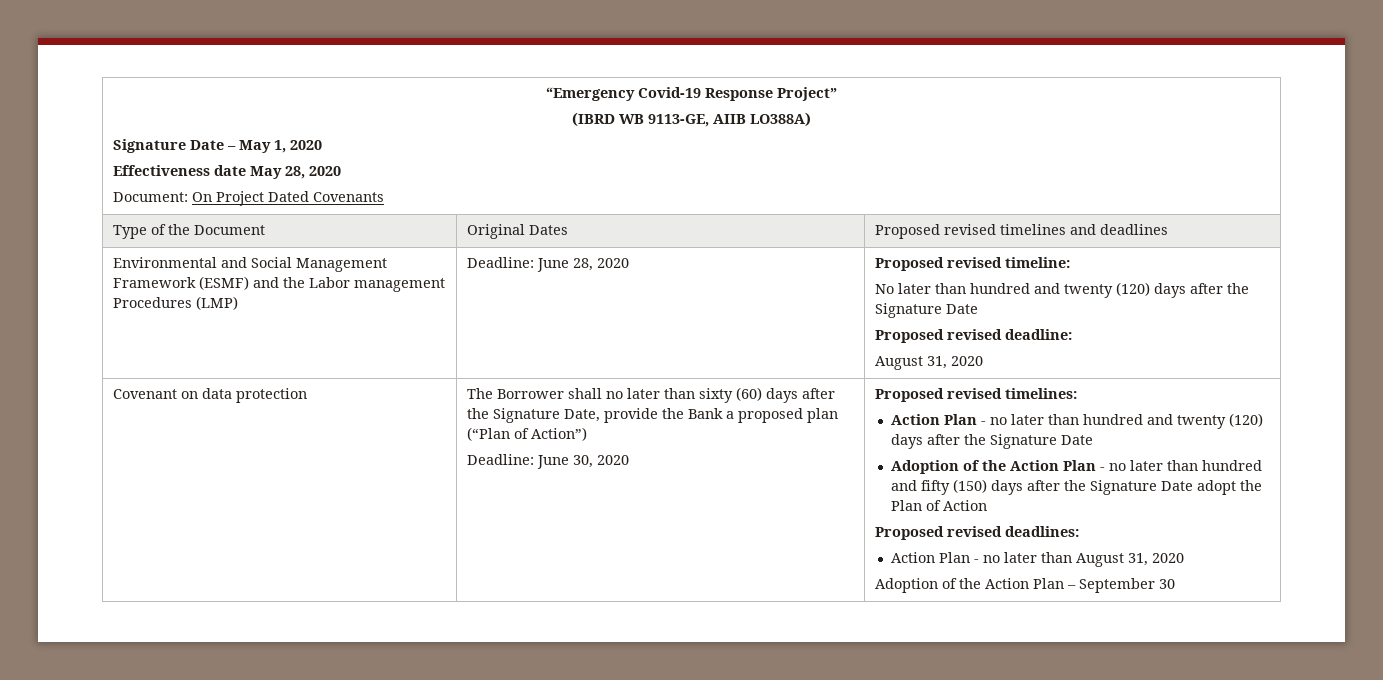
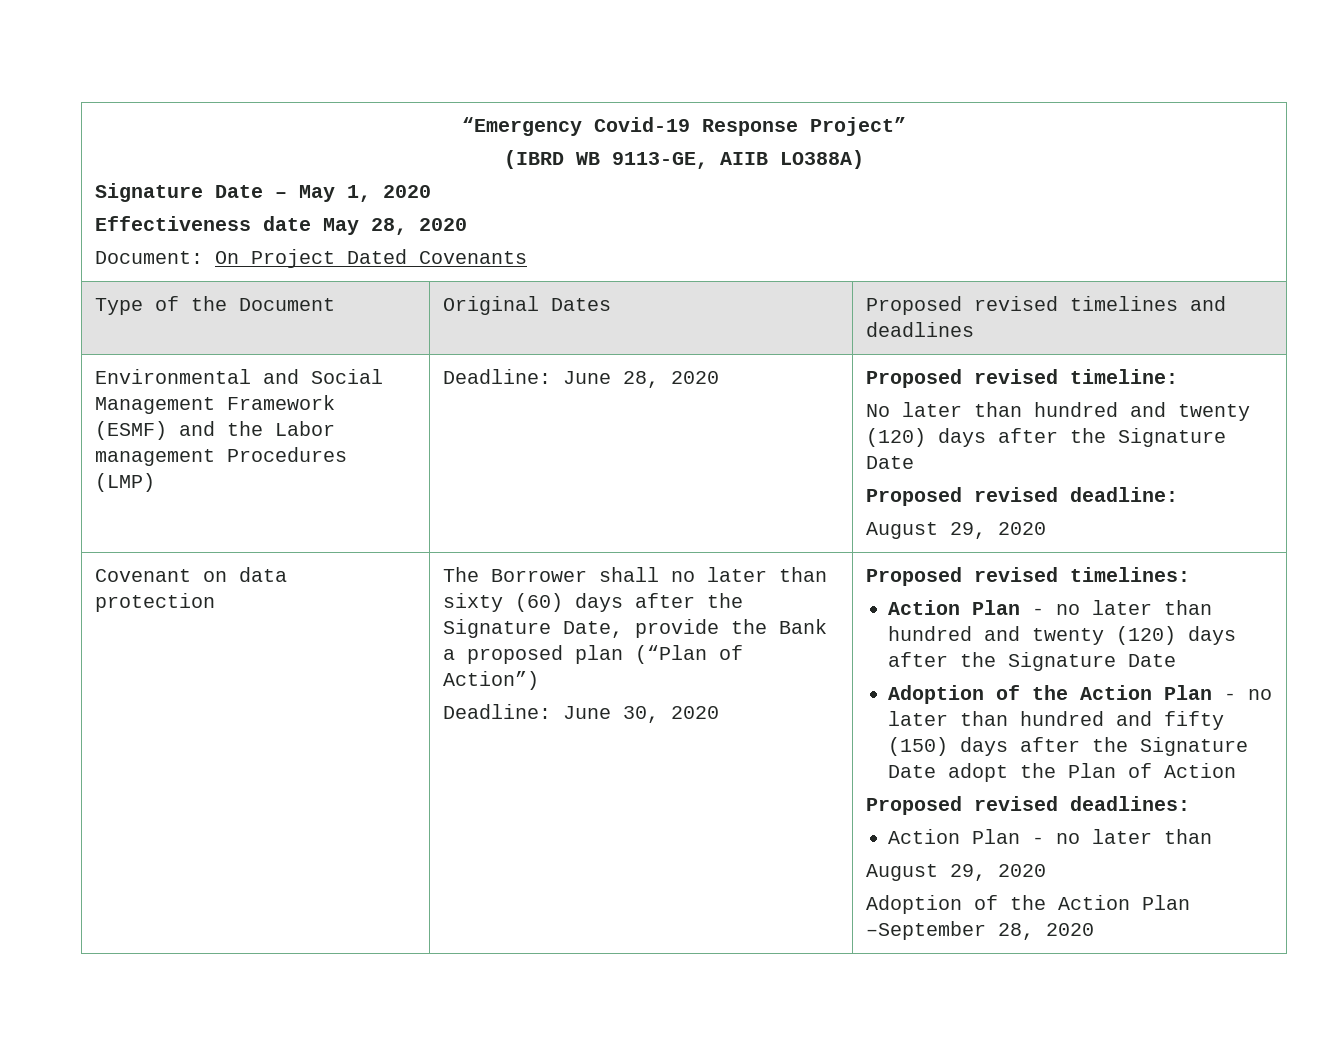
[926,356,947,369] 31, -> [950,522,987,539] 29,
[1075,553,1148,567] August 31, -> [866,864,987,881] // August 29,
[1066,578,1175,593] – September 30 -> [866,921,1095,940] –September 28, 2020

